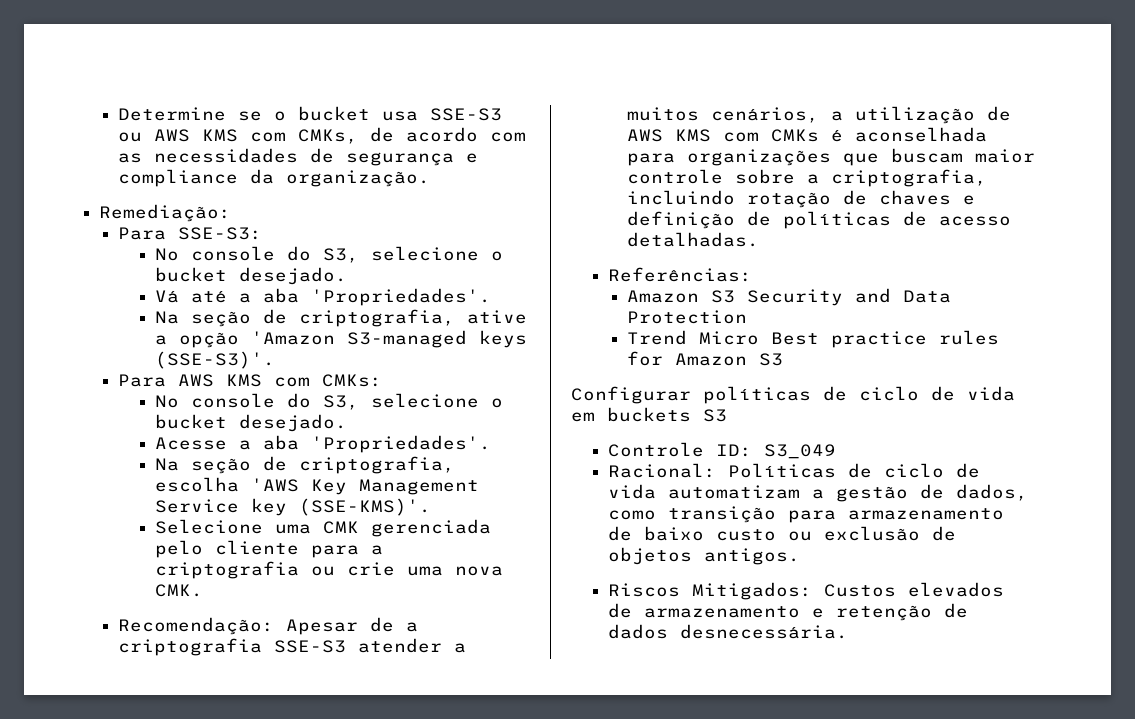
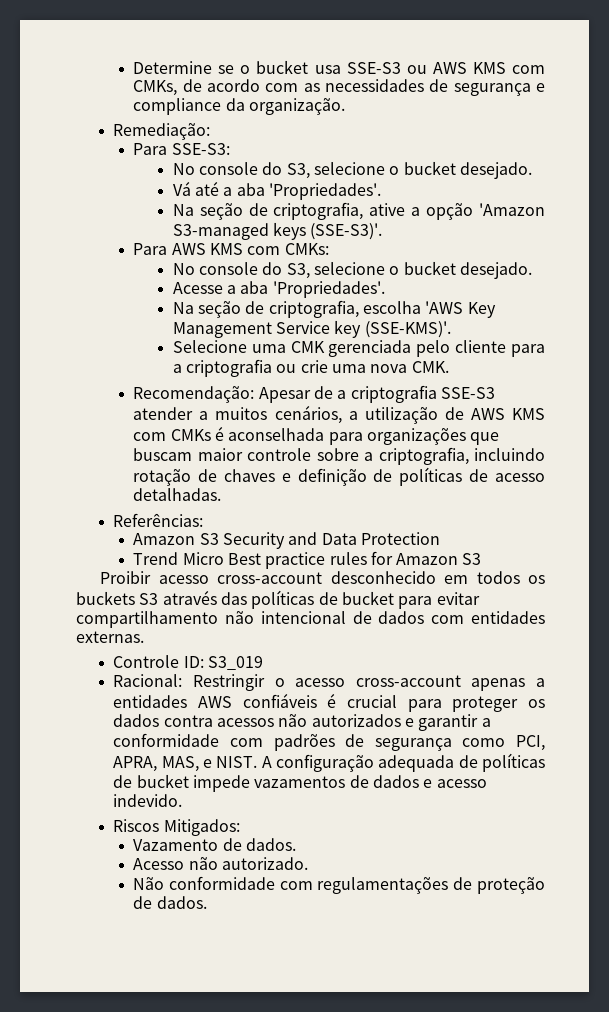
[571,386,1015,404] [571,407,727,422] Configurar políticas de ciclo de vida em buckets S3 -> [100,571,545,584] [76,590,480,609] [76,611,545,628] [76,631,144,643] Proibir acesso cross-account desconhecido em todos os buckets S3 através das políticas de bucket para evitar compartilhamento não intencional de dados com entidades externas.
[763,444,836,459] S3_049 -> [208,656,264,670] S3_019
[727,463,980,478] [607,484,1028,502] [607,506,1004,523] [607,526,956,541] [607,547,800,565] [607,582,1004,600] [607,603,968,621] [607,624,848,639] Políticas de ciclo de vida automatizam a gestão de dados, como transição para armazenamento de baixo custo ou exclusão de objetos antigos. // Riscos Mitigados: Custos elevados de armazenamento e retenção de dados desnecessária. -> [193,674,545,691] [113,693,545,712] [113,714,491,731] [113,733,545,751] [113,753,545,772] [113,774,487,792] [113,794,183,807] [113,819,240,836] [133,838,296,851] [133,857,308,870] [133,876,545,894] [133,896,207,909] Restringir o acesso cross-account apenas a entidades AWS confiáveis é crucial para proteger os dados contra acessos não autorizados e garantir a conformidade com padrões de segurança como PCI, APRA, MAS, e NIST. A configuração adequada de políticas de bucket impede vazamentos de dados e acesso indevido. // Riscos Mitigados: // Vazamento de dados. // Acesso não autorizado. // Não conformidade com regulamentações de proteção de dados.

